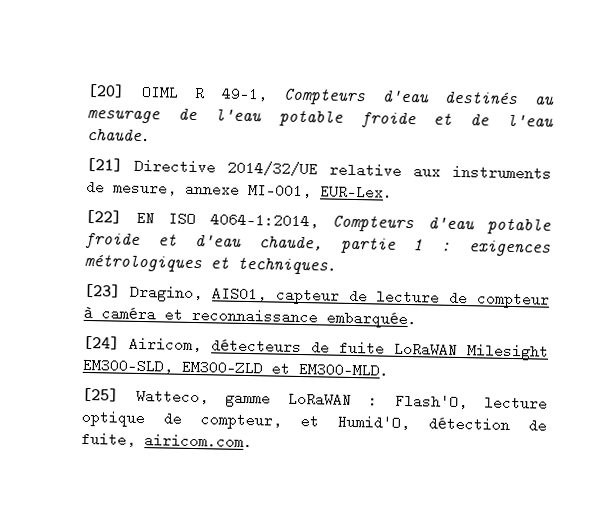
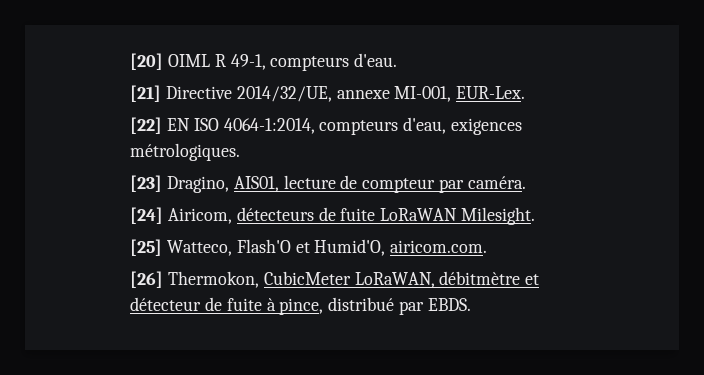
[283,88,554,106] [87,107,554,129] [87,127,152,144] [86,157,552,181] [86,179,178,196] Compteurs d'eau destinés au mesurage de l'eau potable froide et de l'eau chaude. // [21] Directive 2014/32/UE relative aux instruments de mesure, -> [270,53,398,71] [130,85,332,102] compteurs d'eau. // [21] Directive 2014/32/UE,
[332,215,551,235] [85,231,551,257] [84,253,338,275] Compteurs d'eau potable froide et d'eau chaude, partie 1 : exigences métrologiques et techniques. -> [319,117,522,135] [130,143,241,161] compteurs d'eau, exigences métrologiques.
[275,287,368,305] capteur de -> (279, 184) none
[83,306,418,329] à caméra et reconnaissance embarquée. -> [438,176,526,193] par caméra.
[467,343,549,361] [82,357,390,378] [82,387,548,411] [81,409,547,433] [81,431,254,450] Milesight EM300-SLD, EM300-ZLD et EM300-MLD. // [25] Watteco, gamme LoRaWAN : Flash'O, lecture optique de compteur, et Humid'O, détection de fuite, airicom.com. -> [460,207,535,225] [130,239,488,256] [130,271,540,288] [130,297,471,315] Milesight. // [25] Watteco, Flash'O et Humid'O, airicom.com. // [26] Thermokon, CubicMeter LoRaWAN, débitmètre et détecteur de fuite à pince, distribué par EBDS.

